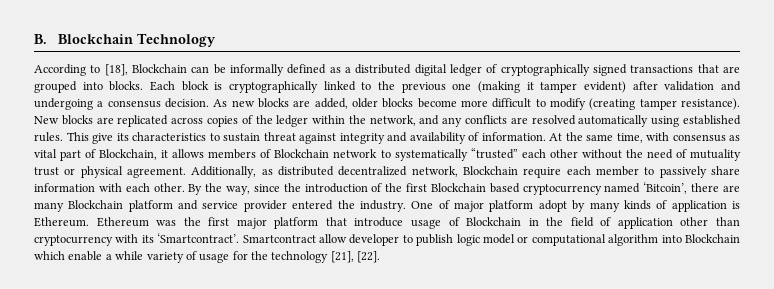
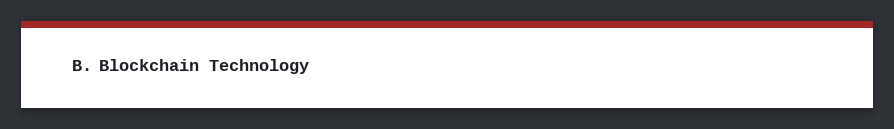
[34,64,740,76] [34,81,741,93] [34,98,740,110] [34,115,741,127] [34,132,740,144] [34,148,741,161] [34,166,741,178] [34,182,741,195] [34,200,740,212] [34,217,740,229] [34,233,740,246] [34,251,381,263] // According to [18], Blockchain can be informally defined as a distributed digital ledger of cryptographically signed transactions that are grouped into blocks. Each block is cryptographically linked to the previous one (making it tamper evident) after validation and undergoing a consensus decision. As new blocks are added, older blocks become more difficult to modify (creating tamper resistance). New blocks are replicated across copies of the ledger within the network, and any conflicts are resolved automatically using established rules. This give its characteristics to sustain threat against integrity and availability of information. At the same time, with consensus as vital part of Blockchain, it allows members of Blockchain network to systematically “trusted” each other without the need of mutuality trust or physical agreement. Additionally, as distributed decentralized network, Blockchain require each member to passively share information with each other. By the way, since the introduction of the first Blockchain based cryptocurrency named ‘Bitcoin’, there are many Blockchain platform and service provider entered the industry. One of major platform adopt by many kinds of application is Ethereum. Ethereum was the first major platform that introduce usage of Blockchain in the field of application other than cryptocurrency with its ‘Smartcontract’. Smartcontract allow developer to publish logic model or computational algorithm into Blockchain which enable a while variety of usage for the technology [21], [22]. -> (310, 66) none

